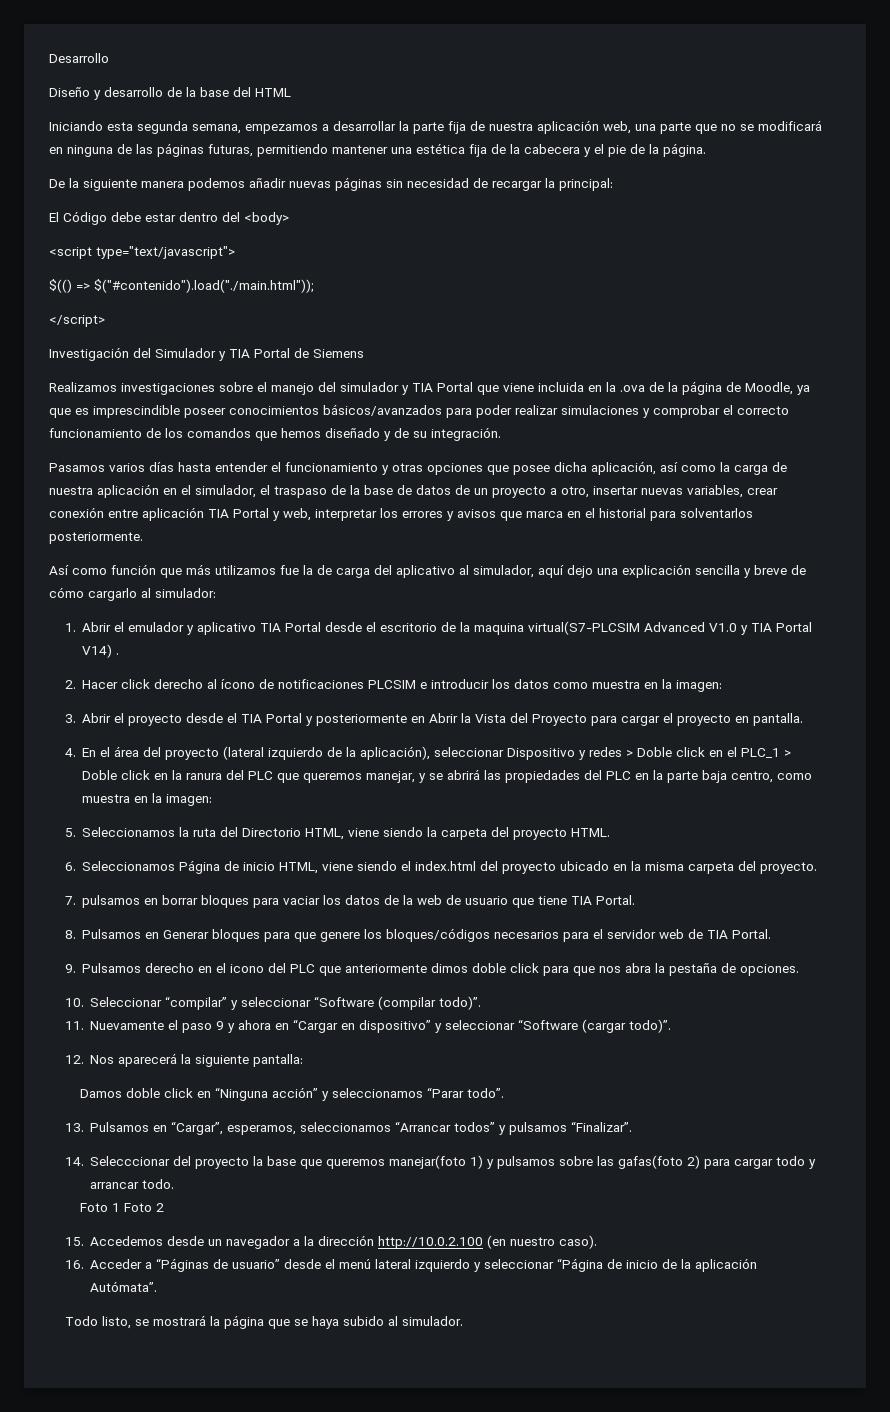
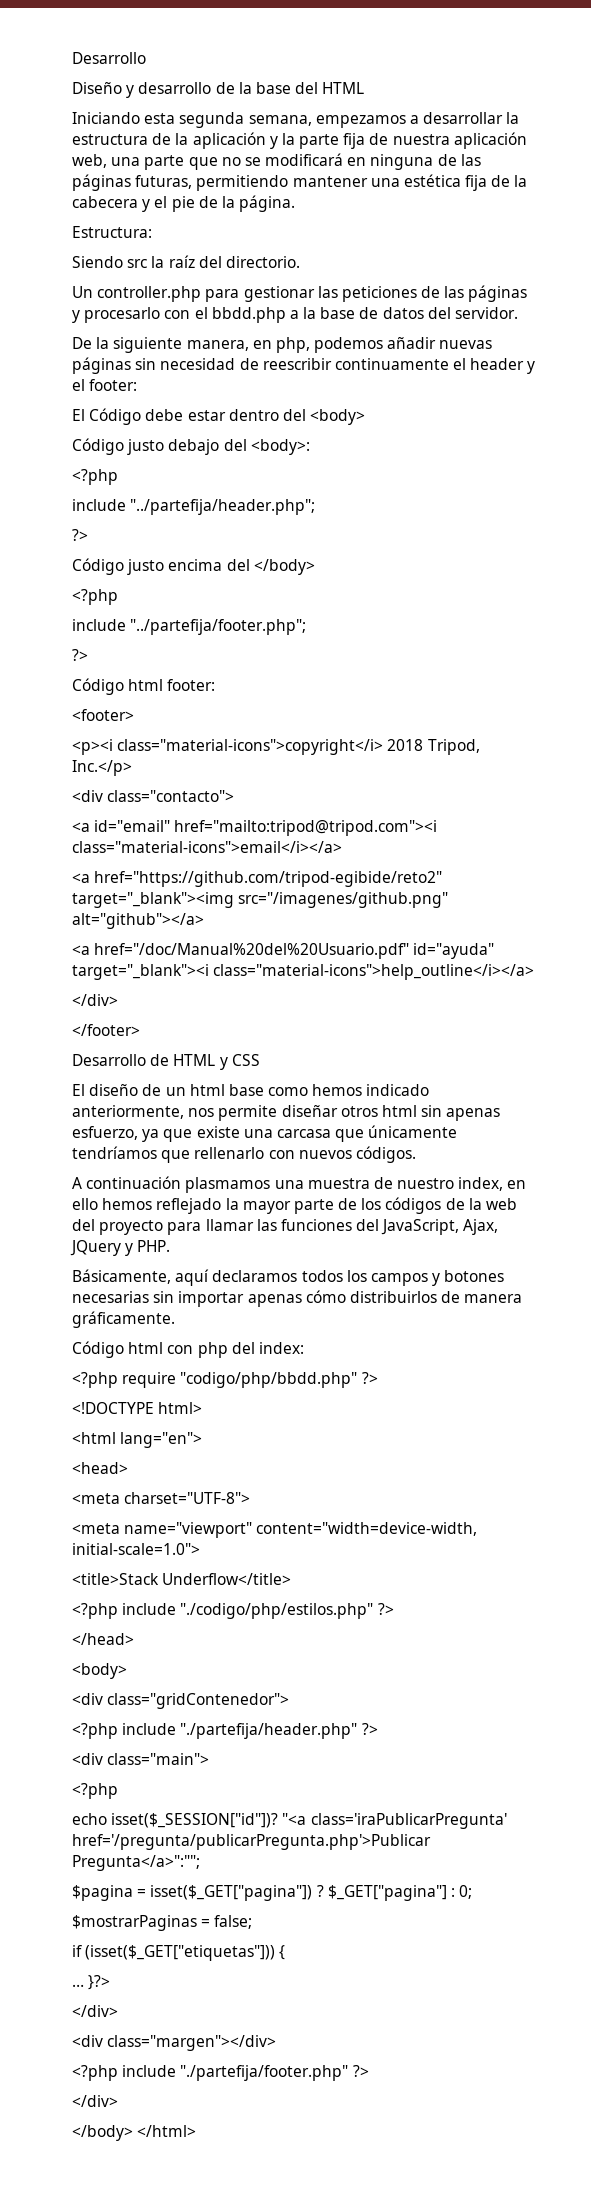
(409, 126) none -> [72,132,295,149] estructura de la aplicación y la
(706, 150) none -> [72,226,152,238] [72,255,300,268] [72,285,528,302] [72,307,519,323] // Estructura: // Siendo src la raíz del directorio. // Un controller.php para gestionar las peticiones de las páginas y procesarlo con el bbdd.php a la base de datos del servidor.
[141,181,184,188] manera -> [186,337,310,353] manera, en php,
[492,178,613,191] recargar la principal: -> [262,358,536,374] [72,379,138,391] reescribir continuamente el header y el footer:
[49,246,235,259] [49,279,314,293] [49,315,105,327] [49,347,364,361] [49,381,810,395] [49,404,789,418] [49,427,501,441] [49,461,787,475] [49,484,778,498] [49,507,753,521] [49,532,143,544] [49,564,806,578] [49,587,216,601] [64,621,813,635] [82,644,120,658] [64,679,723,692] [64,713,804,726] [64,746,792,760] [82,769,813,783] [82,793,213,806] [64,827,611,840] [64,860,818,874] [64,895,636,908] [64,928,772,942] [64,963,800,976] [64,996,482,1010] [64,1019,672,1033] [64,1053,304,1067] [80,1087,505,1101] [64,1121,633,1135] [64,1155,817,1169] [90,1179,175,1189] [80,1203,165,1212] [64,1235,598,1249] [64,1258,758,1272] [90,1281,158,1292] [64,1315,463,1329] <script type="text/javascript"> // $(() => $("#contenido").load("./main.html")); // </script> // Investigación del Simulador y TIA Portal de Siemens // Realizamos investigaciones sobre el manejo del simulador y TIA Portal que viene incluida en la .ova de la página de Moodle, ya que es imprescindible poseer conocimientos básicos/avanzados para poder realizar simulaciones y comprobar el correcto funcionamiento de los comandos que hemos diseñado y de su integración. // Pasamos varios días hasta entender el funcionamiento y otras opciones que posee dicha aplicación, así como la carga de nuestra aplicación en el simulador, el traspaso de la base de datos de un proyecto a otro, insertar nuevas variables, crear conexión entre aplicación TIA Portal y web, interpretar los errores y avisos que marca en el historial para solventarlos posteriormente. // Así como función que más utilizamos fue la de carga del aplicativo al simulador, aquí dejo una explicación sencilla y breve de cómo cargarlo al simulador: // 1. Abrir el emulador y aplicativo TIA Portal desde el escritorio de la maquina virtual(S7-PLCSIM Advanced V1.0 y TIA Portal V14) . // 2. Hacer click derecho al ícono de notificaciones PLCSIM e introducir los datos como muestra en la imagen: // 3. Abrir el proyecto desde el TIA Portal y posteriormente en Abrir la Vista del Proyecto para cargar el proyecto en pantalla. // 4. En el área del proyecto (lateral izquierdo de la aplicación), seleccionar Dispositivo y redes > Doble click en el PLC_1 > Doble click en la ranura del PLC que queremos manejar, y se abrirá las propiedades del PLC en la parte baja centro, como muestra en la imagen: // 5. Seleccionamos la ruta del Directorio HTML, viene siendo la carpeta del proyecto HTML. // 6. Seleccionamos Página de inicio HTML, viene siendo el index.html del proyecto ubicado en la misma carpeta del proyecto. // 7. pulsamos en borrar bloques para vaciar los datos de la web de usuario que tiene TIA Portal. // 8. Pulsamos en Generar bloques para que genere los bloques/códigos necesarios para el servidor web de TIA Portal. // 9. Pulsamos derecho en el icono del PLC que anteriormente dimos doble click para que nos abra la pestaña de opciones. // 10. Seleccionar “compilar” y seleccionar “Software (compilar todo)”. // 11. Nuevamente el paso 9 y ahora en “Cargar en dispositivo” y seleccionar “Software (cargar todo)”. // 12. Nos aparecerá la siguiente pantalla: // Damos doble click en “Ninguna acción” y seleccionamos “Parar todo”. // 13. Pulsamos en “Cargar”, esperamos, seleccionamos “Arrancar todos” y pulsamos “Finalizar”. // 14. Selecccionar del proyecto la base que queremos manejar(foto 1) y pulsamos sobre las gafas(foto 2) para cargar todo y arrancar todo. // Foto 1 Foto 2 // 15. Accedemos desde un navegador a la dirección http://10.0.2.100 (en nuestro caso). // 16. Acceder a “Páginas de usuario” desde el menú lateral izquierdo y seleccionar “Página de inicio de la aplicación Autómata”. // Todo listo, se mostrará la página que se haya subido al simulador. -> [72,438,310,455] [72,469,118,485] [72,499,316,515] [72,529,88,541] [72,558,315,575] [72,589,118,605] [72,619,307,635] [72,649,88,661] [72,678,216,695] [72,709,134,721] [72,739,480,755] [72,760,132,776] [72,790,235,802] [72,820,438,836] [72,841,342,853] [72,871,443,887] [72,892,449,908] [72,913,204,929] [72,943,495,959] [72,964,535,980] [72,994,118,1006] [72,1024,140,1036] [72,1054,260,1070] [72,1084,430,1096] [72,1105,501,1121] [72,1125,458,1142] [72,1146,416,1163] [72,1176,527,1193] [72,1197,518,1214] [72,1219,499,1235] [70,1240,171,1256] [72,1269,505,1286] [72,1290,523,1307] [72,1311,175,1328] [72,1341,304,1358] [72,1372,378,1388] [72,1402,203,1414] [72,1432,203,1448] [72,1462,128,1474] [72,1492,251,1504] [72,1522,478,1538] [72,1543,200,1555] [72,1573,292,1585] [72,1603,394,1619] [72,1633,134,1645] [72,1663,127,1679] [72,1693,290,1709] [72,1723,378,1739] [72,1753,210,1765] [72,1783,118,1799] [72,1813,507,1829] [72,1834,431,1850] [72,1855,200,1871] [72,1885,473,1901] [72,1915,253,1931] [72,1945,286,1961] [72,1975,111,1990] [72,2005,118,2017] [72,2035,277,2051] [72,2065,369,2081] [72,2095,118,2107] [72,2125,197,2141] Código justo debajo del <body>: // <?php // include "../partefija/header.php"; // ?> // Código justo encima del </body> // <?php // include "../partefija/footer.php"; // ?> // Código html footer: // <footer> // <p><i class="material-icons">copyright</i> 2018 Tripod, Inc.</p> // <div class="contacto"> // <a id="email" href="mailto:tripod@tripod.com"><i class="material-icons">email</i></a> // <a href="https://github.com/tripod-egibide/reto2" target="_blank"><img src="/imagenes/github.png" alt="github"></a> // <a href="/doc/Manual%20del%20Usuario.pdf" id="ayuda" target="_blank"><i class="material-icons">help_outline</i></a> // </div> // </footer> // Desarrollo de HTML y CSS // El diseño de un html base como hemos indicado anteriormente, nos permite diseñar otros html sin apenas esfuerzo, ya que existe una carcasa que únicamente tendríamos que rellenarlo con nuevos códigos. // A continuación plasmamos una muestra de nuestro index, en ello hemos reflejado la mayor parte de los códigos de la web del proyecto para llamar las funciones del JavaScript, Ajax, JQuery y PHP. // Básicamente, aquí declaramos todos los campos y botones necesarias sin importar apenas cómo distribuirlos de manera gráficamente. // Código html con php del index: // <?php require "codigo/php/bbdd.php" ?> // <!DOCTYPE html> // <html lang="en"> // <head> // <meta charset="UTF-8"> // <meta name="viewport" content="width=device-width, initial-scale=1.0"> // <title>Stack Underflow</title> // <?php include "./codigo/php/estilos.php" ?> // </head> // <body> // <div class="gridContenedor"> // <?php include "./partefija/header.php" ?> // <div class="main"> // <?php // echo isset($_SESSION["id"])? "<a class='iraPublicarPregunta' href='/pregunta/publicarPregunta.php'>Publicar Pregunta</a>":""; // $pagina = isset($_GET["pagina"]) ? $_GET["pagina"] : 0; // $mostrarPaginas = false; // if (isset($_GET["etiquetas"])) { // … }?> // </div> // <div class="margen"></div> // <?php include "./partefija/footer.php" ?> // </div> // </body> </html>

